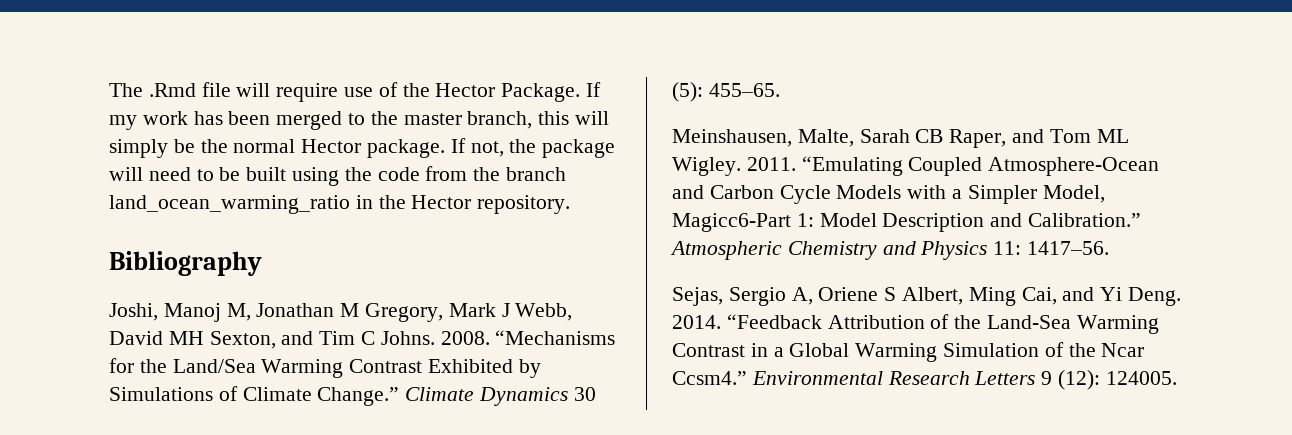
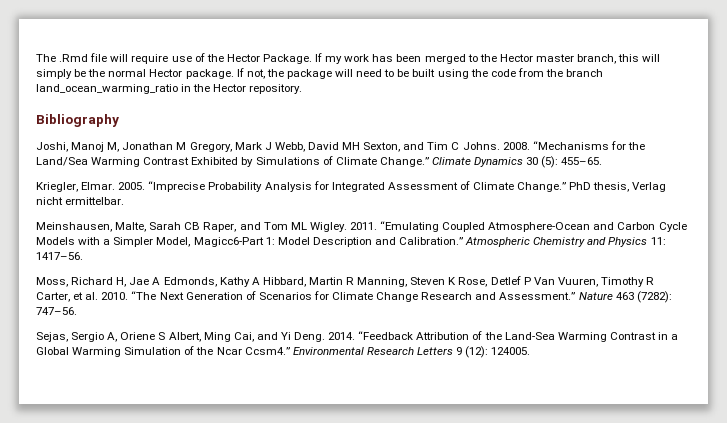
(398, 118) none -> [499,54,533,62] Hector
(780, 90) none -> [36,181,667,192] [36,197,125,205] // Kriegler, Elmar. 2005. “Imprecise Probability Analysis for Integrated Assessment of Climate Change.” PhD thesis, Verlag nicht ermittelbar.
(1110, 248) none -> [36,276,655,287] [36,291,672,303] [36,307,77,315] // Moss, Richard H, Jae A Edmonds, Kathy A Hibbard, Martin R Manning, Steven K Rose, Detlef P Van Vuuren, Timothy R Carter, et al. 2010. “The Next Generation of Scenarios for Climate Change Research and Assessment.” Nature 463 (7282): 747–56.

